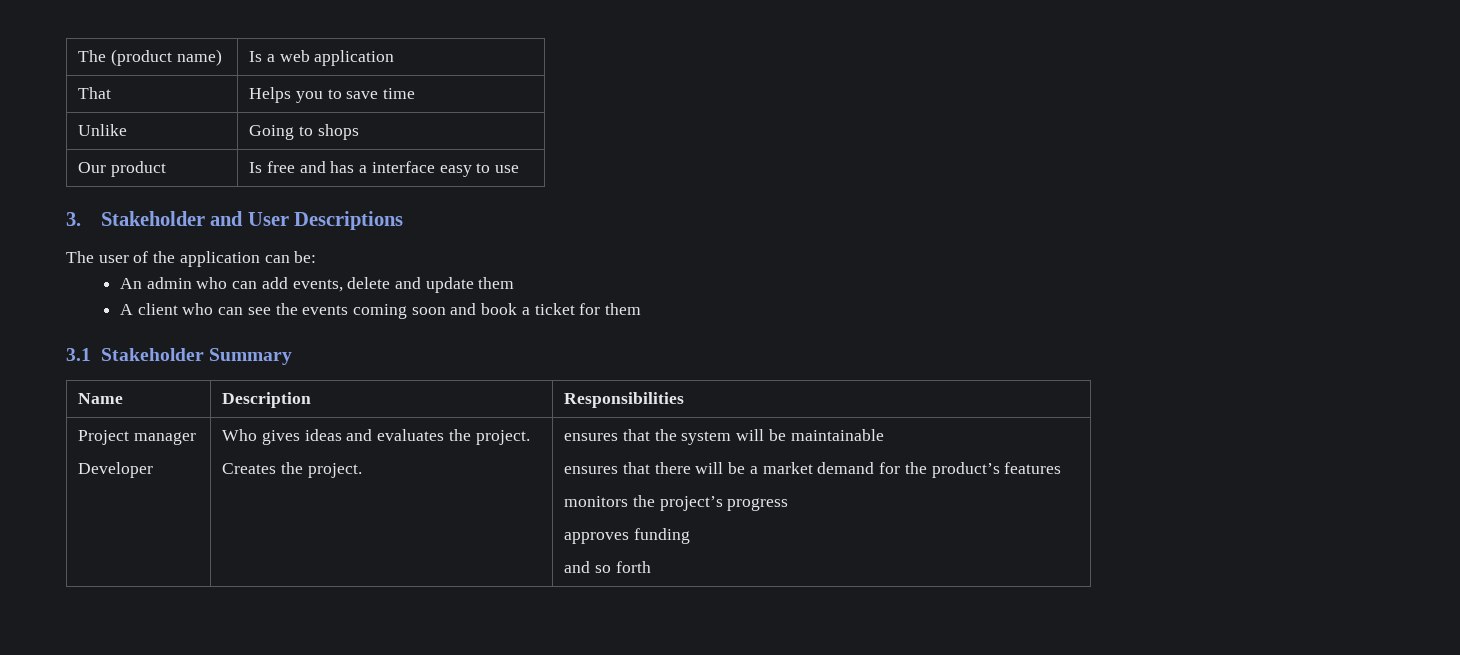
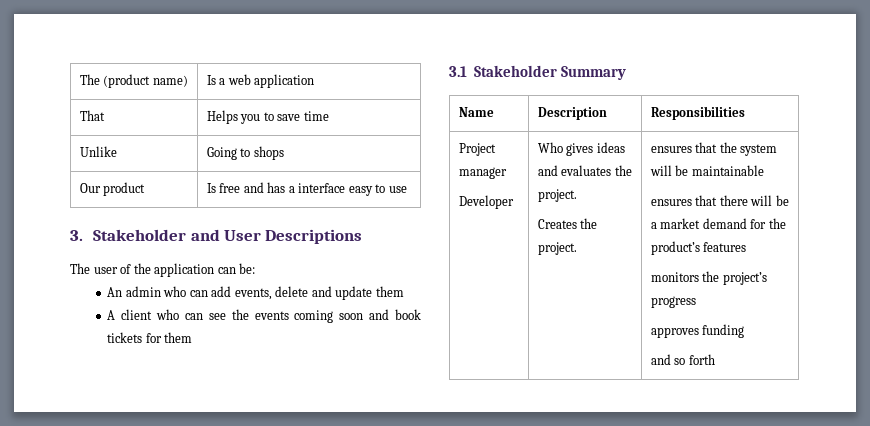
[521,303,575,315] a ticket -> [107,332,143,343] tickets

